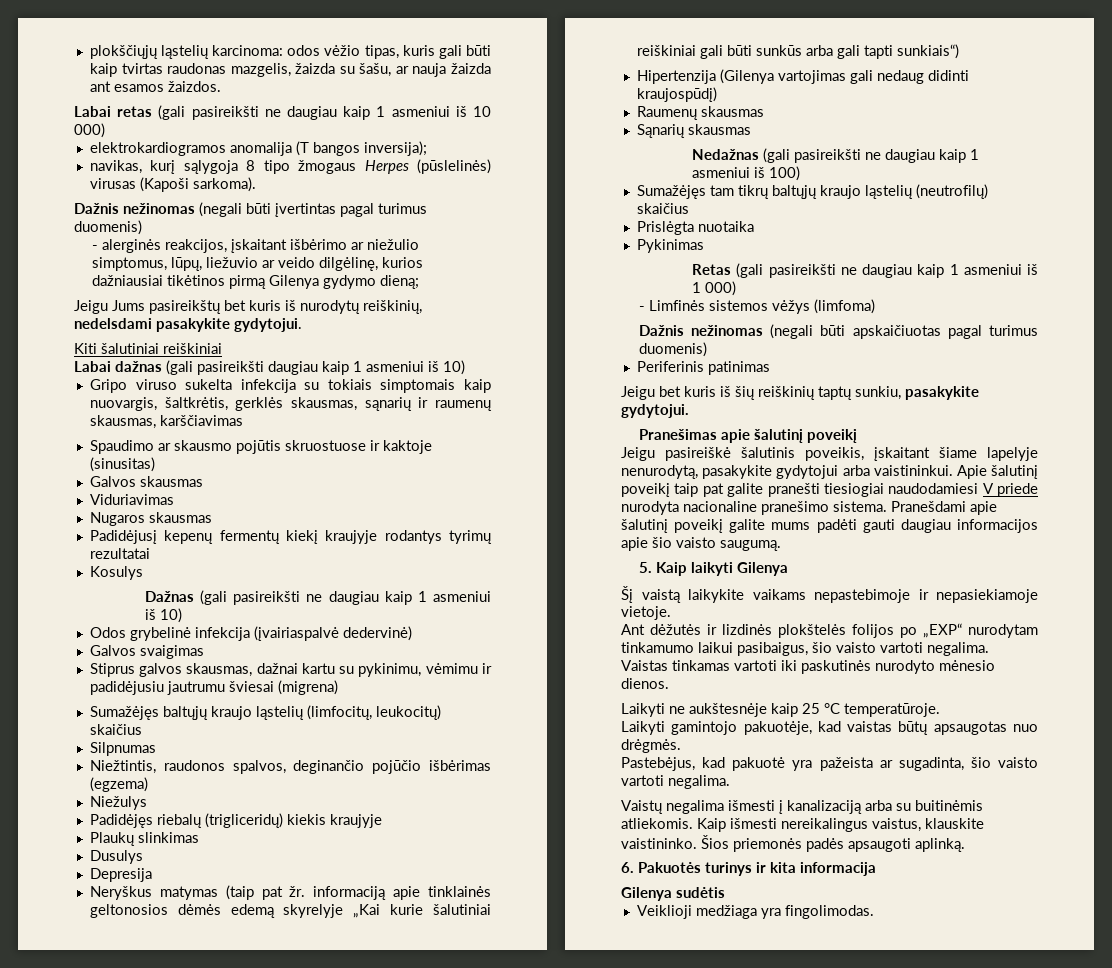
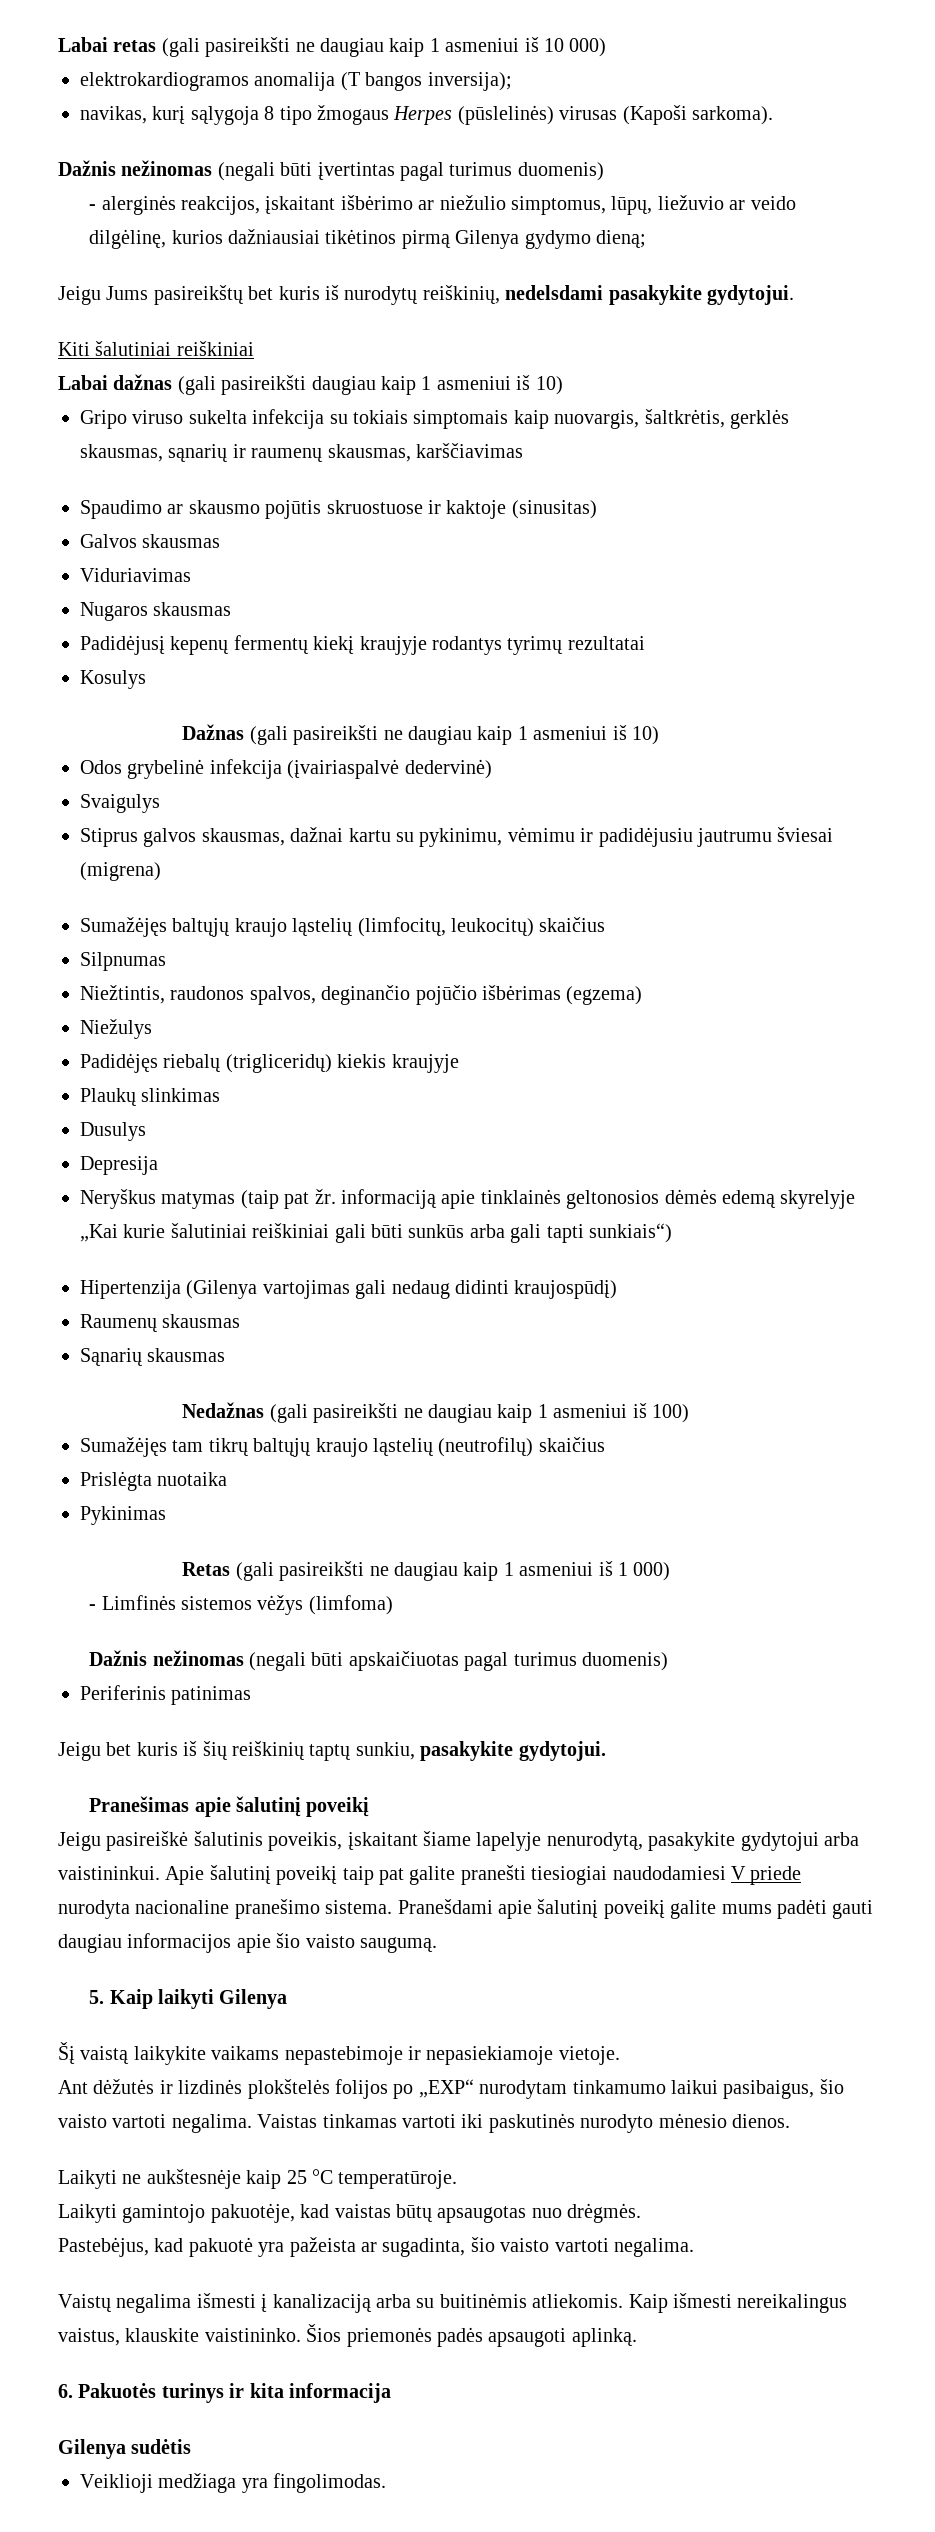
[89,45,492,59] [89,63,492,77] [89,81,221,92] plokščiųjų ląstelių karcinoma: odos vėžio tipas, kuris gali būti kaip tvirtas raudonas mazgelis, žaizda su šašu, ar nauja žaizda ant esamos žaizdos. // -> (58, 44) none
[89,645,204,659] Galvos svaigimas -> [80,794,160,813] Svaigulys

